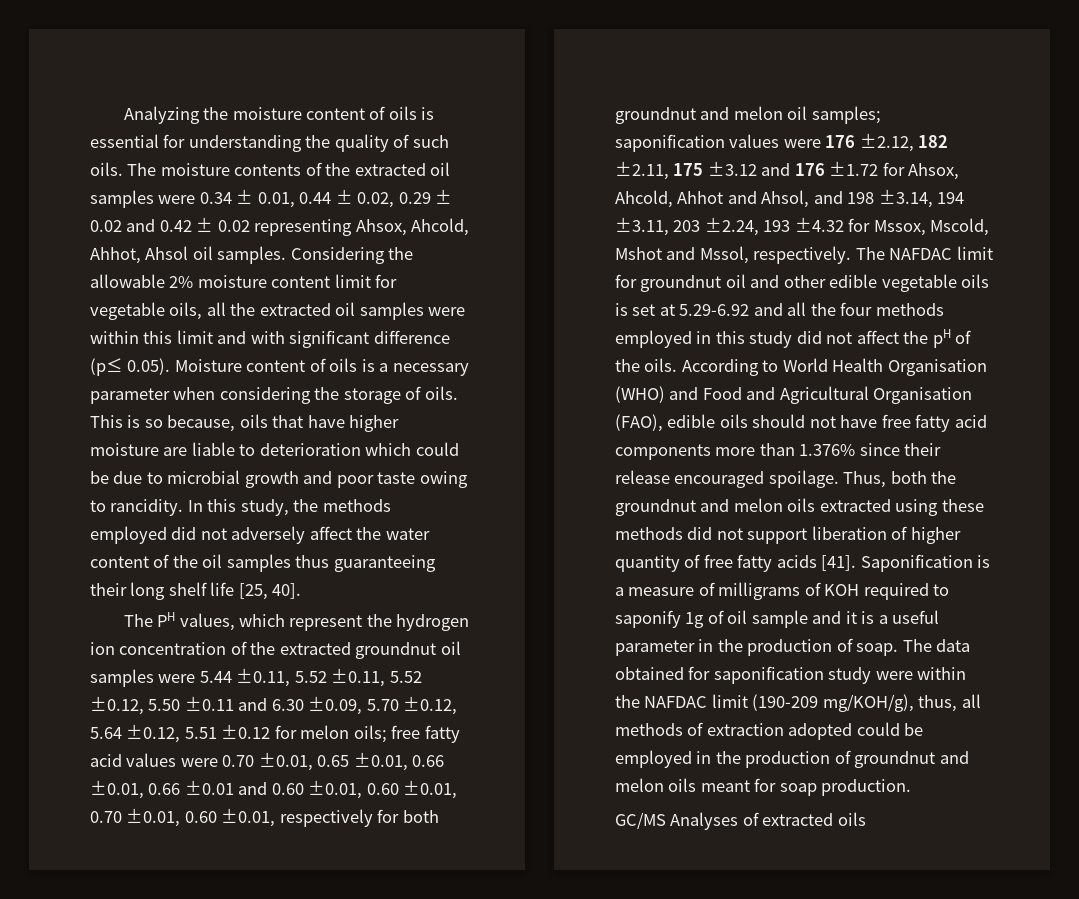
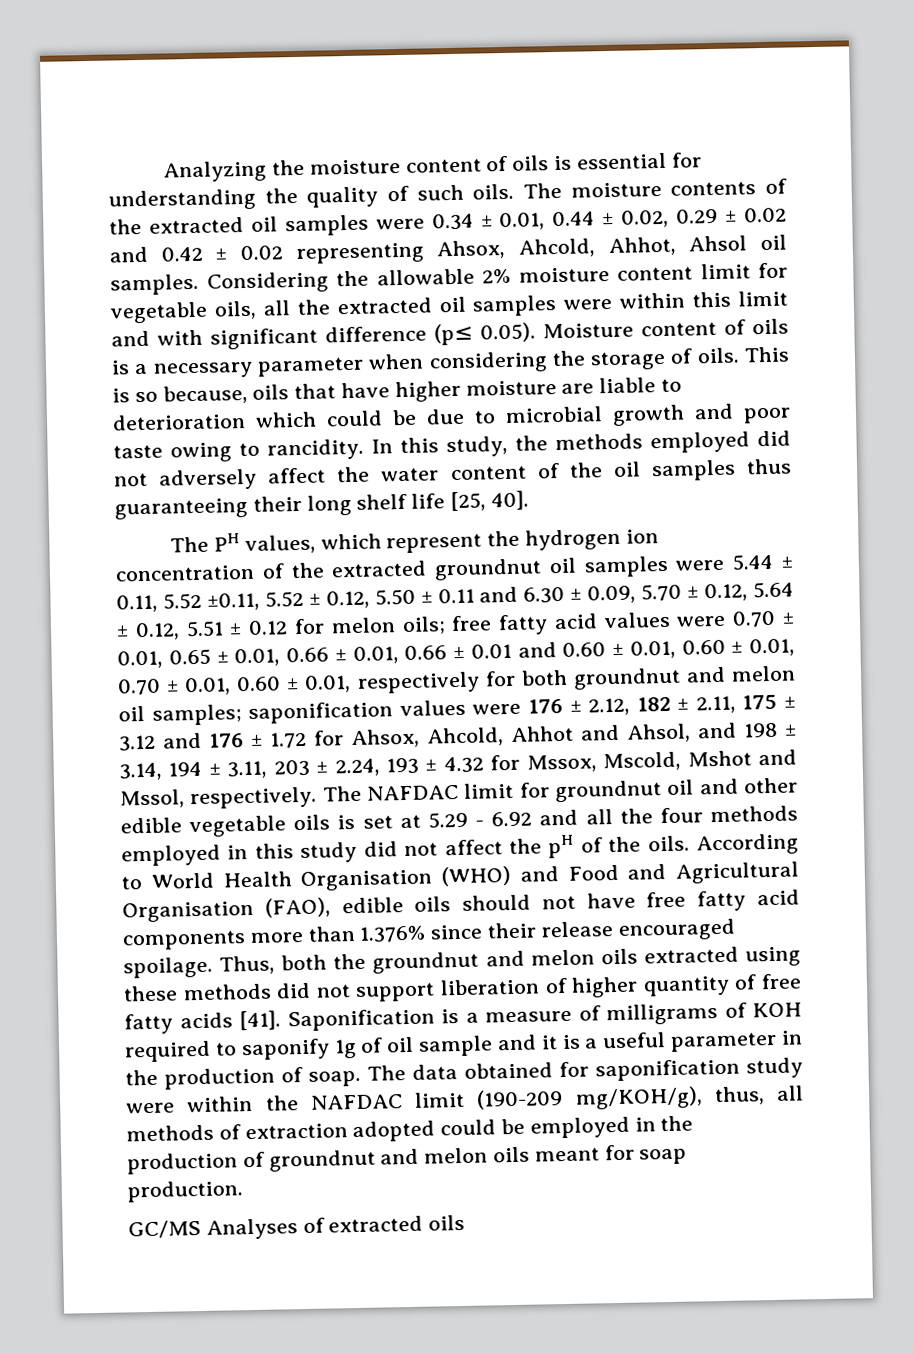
[236,668,291,687] ±0.11, -> [781,556,794,569] [116,594,158,613] ± 0.11,
[90,696,458,715] [90,724,271,743] ±0.12, 5.50 ±0.11 and 6.30 ±0.09, 5.70 ±0.12, 5.64 ±0.12, 5.51 ±0.12 -> [308,581,794,609] [116,620,289,641] ± 0.12, 5.50 ± 0.11 and 6.30 ± 0.09, 5.70 ± 0.12, 5.64 ± 0.12, 5.51 ± 0.12
[258,752,445,771] [90,780,458,799] [90,808,276,827] ±0.01, 0.65 ±0.01, 0.66 ±0.01, 0.66 ±0.01 and 0.60 ±0.01, 0.60 ±0.01, 0.70 ±0.01, 0.60 ±0.01, -> [782,612,796,625] [117,638,795,669] [117,675,352,696] ± 0.01, 0.65 ± 0.01, 0.66 ± 0.01, 0.66 ± 0.01 and 0.60 ± 0.01, 0.60 ± 0.01, 0.70 ± 0.01, 0.60 ± 0.01,
[859,133,949,152] [615,161,879,180] ±2.12, 182 ±2.11, 175 ±3.12 and 176 ±1.72 -> [569,694,797,716] [119,731,307,752] ± 2.12, 182 ± 2.11, 175 ± 3.12 and 176 ± 1.72
[878,189,965,208] [615,217,844,236] ±3.14, 194 ±3.11, 203 ±2.24, 193 ±4.32 -> [784,724,797,737] [119,756,484,781] ± 3.14, 194 ± 3.11, 203 ± 2.24, 193 ± 4.32
[679,304,750,316] 5.29-6.92 -> [427,811,533,829] 5.29 - 6.92

